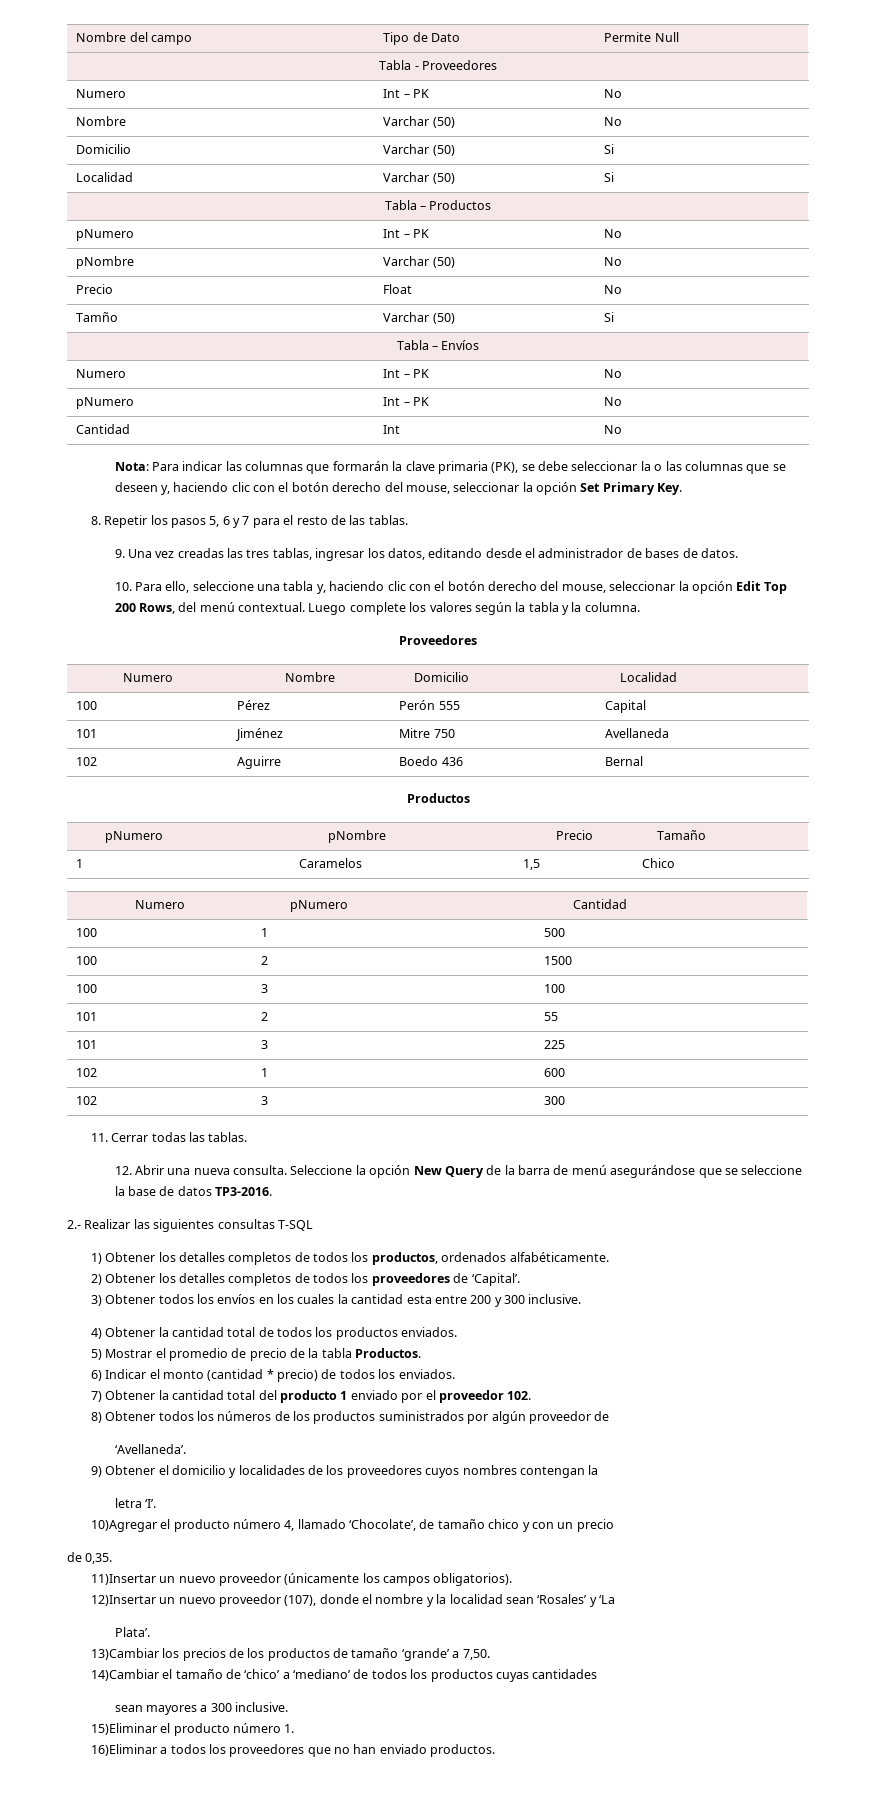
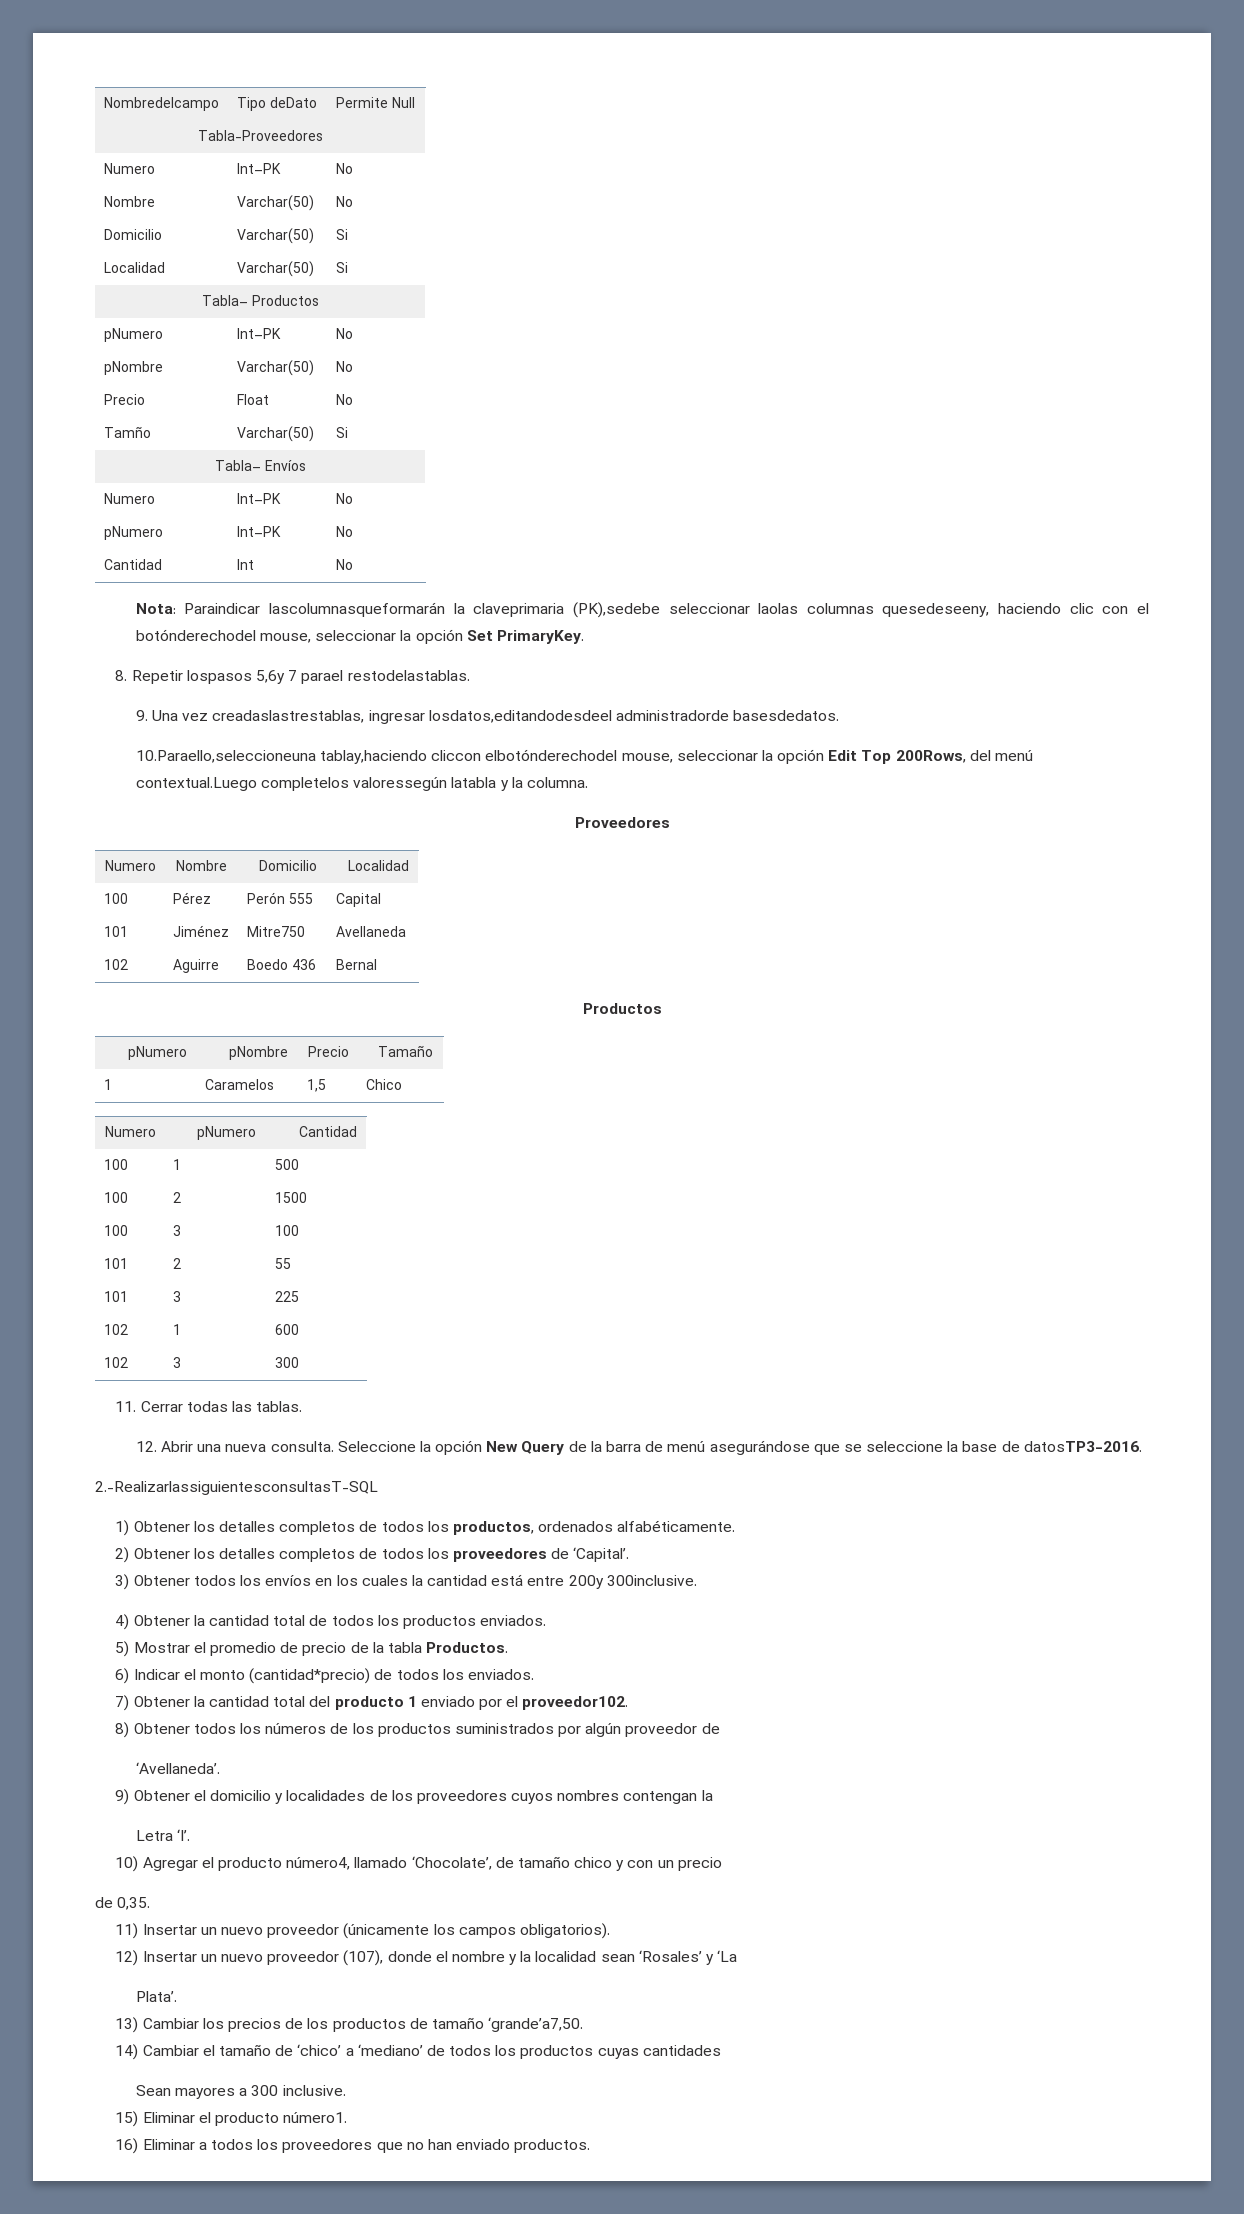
[76,32,193,45] Nombre del campo -> [103,97,219,111] Nombredelcampo
[412,32,461,42] de Dato -> [269,97,317,108] deDato
[379,60,497,70] [76,89,127,98] [383,89,430,98] Tabla - Proveedores // Numero | Int – PK -> [198,130,323,141] [103,163,155,174] [236,163,281,174] Tabla-Proveedores // Numero | Int–PK
[383,116,455,128] Varchar (50) -> [236,195,314,211] Varchar(50)
[383,144,455,156] Varchar (50) -> [236,228,314,244] Varchar(50)
[383,172,455,184] [604,172,615,182] [384,200,492,210] [76,229,135,241] [383,229,430,238] Varchar (50) | Si // Tabla – Productos // pNumero | Int – PK -> [236,261,314,277] [335,262,348,273] [202,295,319,306] [103,328,163,342] [236,328,281,339] Varchar(50) | Si // Tabla– Productos // pNumero | Int–PK
[383,256,455,268] Varchar (50) -> [236,360,314,376] Varchar(50)
[383,312,455,324] [604,312,615,322] [396,340,438,350] Varchar (50) | Si // Tabla – -> [236,426,314,442] [335,427,348,438] [215,460,261,471] Varchar(50) | Si // Tabla–
[383,369,430,378] Int – PK -> [236,493,281,504] Int–PK
[383,397,430,406] Int – PK -> [236,526,281,537] Int–PK
[151,461,786,474] [114,482,403,495] Para indicar las columnas que formarán la clave primaria (PK), se debe seleccionar la o las columnas que se deseen y, haciendo clic con el botón derecho del -> [184,602,1149,618] [135,629,256,641] Paraindicar lascolumnasqueformarán la claveprimaria (PK),sedebe seleccionar laolas columnas quesedeseeny, haciendo clic con el botónderechodel
[602,482,683,495] Primary Key. -> [496,630,584,644] PrimaryKey.
[150,515,408,528] [114,548,738,561] [114,581,559,594] los pasos 5, 6 y 7 para el resto de las tablas. // 9. Una vez creadas las tres tablas, ingresar los datos, editando desde el administrador de bases de datos. // 10. Para ello, seleccione una tabla y, haciendo clic con el botón derecho del -> [186,670,470,684] [135,710,840,724] [135,749,618,764] lospasos 5,6y 7 parael restodelastablas. // 9. Una vez creadaslastrestablas, ingresar losdatos,editandodesdeel administradorde basesdedatos. // 10.Paraello,seleccioneuna tablay,haciendo cliccon elbotónderechodel
[114,602,559,615] 200 Rows, del menú contextual. Luego complete los valores según la tabla -> [895,750,1033,763] [135,777,497,791] 200Rows, del menú contextual.Luego completelos valoressegún latabla
[399,728,455,738] Mitre 750 -> [246,926,305,937] Mitre750
[177,1186,273,1196] [67,1219,313,1232] datos TP3-2016. // 2.- Realizar las siguientes consultas T-SQL -> [1023,1441,1142,1452] [95,1481,378,1495] datosTP3-2016. // 2.-RealizarlassiguientesconsultasT-SQL
[406,1294,582,1307] esta entre 200 y 300 inclusive. -> [491,1574,697,1589] está entre 200y 300inclusive.
[207,1369,319,1382] (cantidad * precio) -> [249,1668,371,1684] (cantidad*precio)
[438,1390,532,1403] proveedor 102. -> [522,1696,629,1710] proveedor102.
[114,1498,142,1508] letra -> [135,1830,173,1841] Letra
[90,1519,295,1532] 10)Agregar el producto número 4, -> [115,1856,351,1872] 10) Agregar el producto número4,
[90,1574,156,1585] 11)Insertar -> [115,1923,197,1939] 11) Insertar
[90,1595,156,1606] 12)Insertar -> [115,1950,197,1966] 12) Insertar
[90,1648,159,1660] 13)Cambiar -> [115,2017,199,2033] 13) Cambiar
[401,1648,490,1661] [90,1669,159,1681] ‘grande’ a 7,50. // 14)Cambiar -> [488,2017,584,2032] [115,2044,199,2060] ‘grande’a7,50. // 14) Cambiar
[114,1705,143,1712] sean -> [135,2085,171,2096] Sean
[90,1723,295,1736] [90,1744,157,1756] 15)Eliminar el producto número 1. // 16)Eliminar -> [115,2111,348,2127] [115,2138,195,2154] 15) Eliminar el producto número1. // 16) Eliminar

